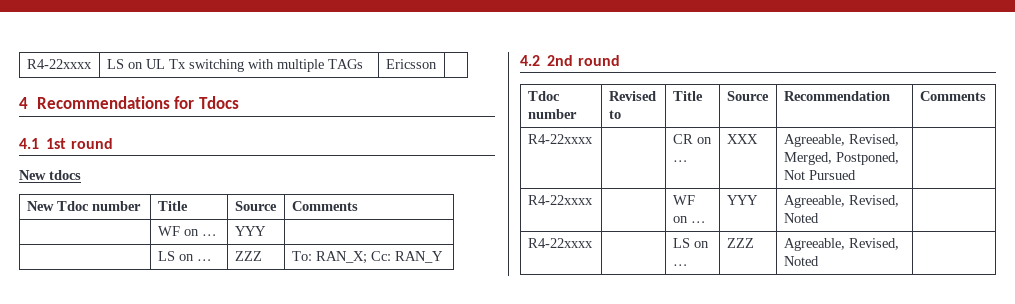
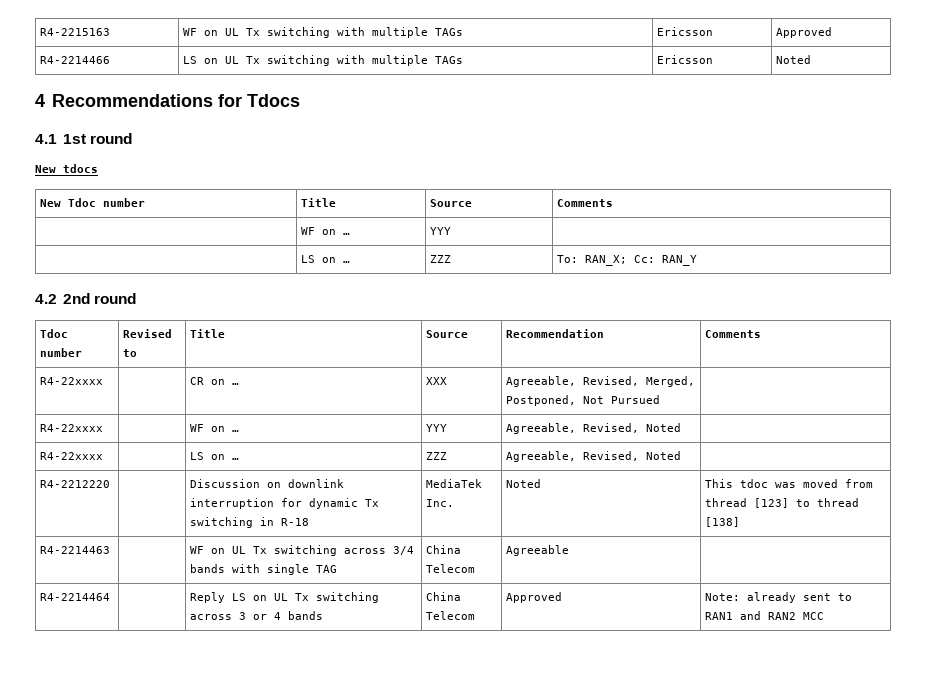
[26,59,92,69] R4-22xxxx -> [40,28,111,36] [183,27,464,38] [657,27,714,36] [776,27,833,38] [40,56,111,64] R4-2215163 | WF on UL Tx switching with multiple TAGs | Ericsson | Approved // R4-2214466
(437, 64) none -> [776,55,812,64] Noted
(819, 261) none -> [40,480,111,488] [190,479,345,488] [190,498,380,509] [190,517,310,528] [426,479,483,488] [426,499,455,507] [506,479,542,488] [705,479,874,488] [705,498,860,508] [705,517,741,527] [40,546,111,554] [190,545,415,556] [190,564,338,575] [426,545,462,554] [426,564,476,573] [506,545,570,556] [40,593,111,601] [190,592,380,603] [190,611,324,620] [426,592,462,601] [426,611,476,620] [506,592,563,603] [705,592,853,603] [705,611,825,620] // R4-2212220 | | Discussion on downlink interruption for dynamic Tx switching in R-18 | MediaTek Inc. | Noted | This tdoc was moved from thread [123] to thread [138] // R4-2214463 | | WF on UL Tx switching across 3/4 bands with single TAG | China Telecom | Agreeable | // R4-2214464 | | Reply LS on UL Tx switching across 3 or 4 bands | China Telecom | Approved | Note: already sent to RAN1 and RAN2 MCC

